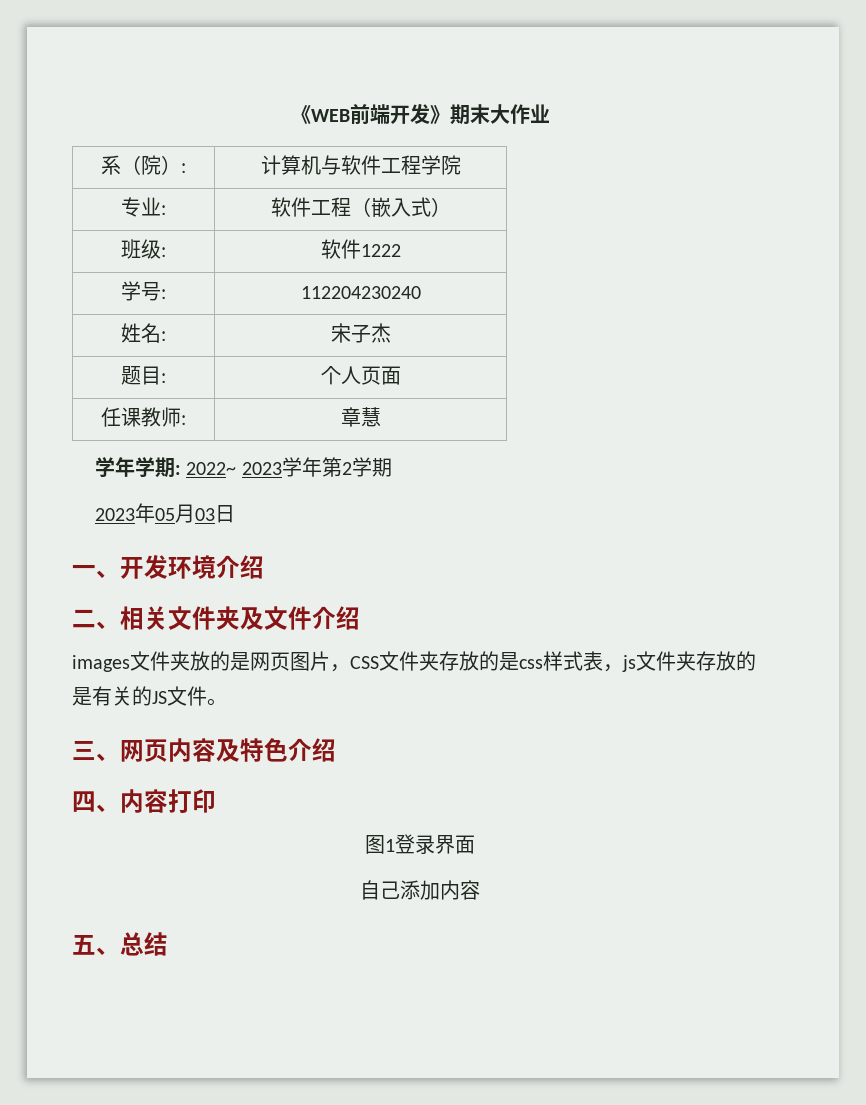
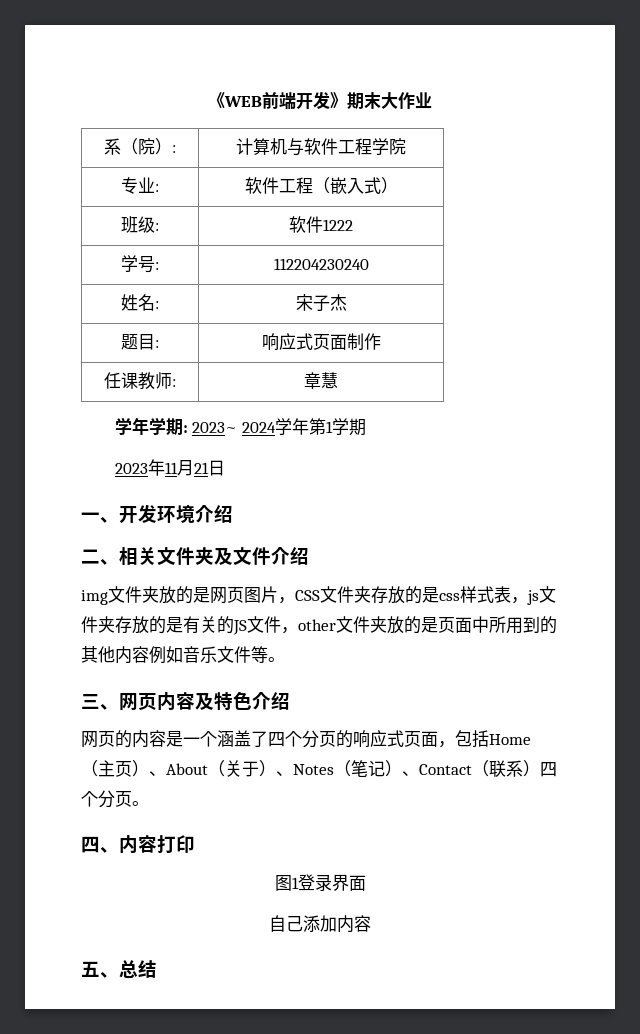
[320,366,401,385] 个人页面 -> [261,333,381,351] 响应式页面制作
[186,457,352,477] 2022~ 2023学年第2 -> [192,418,333,435] 2023~ 2024学年第1
[154,504,215,523] 05月03 -> [164,460,209,476] 11月21
[72,655,130,672] images -> [81,590,108,605] img
(207, 696) none -> [281,616,557,634] [81,646,268,664] ，other文件夹放的是页面中所用到的其他内容例如音乐文件等
(336, 750) none -> [81,730,531,748] [81,760,557,777] [81,790,149,808] // 网页的内容是一个涵盖了四个分页的响应式页面，包括Home（主页）、About（关于）、Notes（笔记）、Contact（联系）四个分页。

